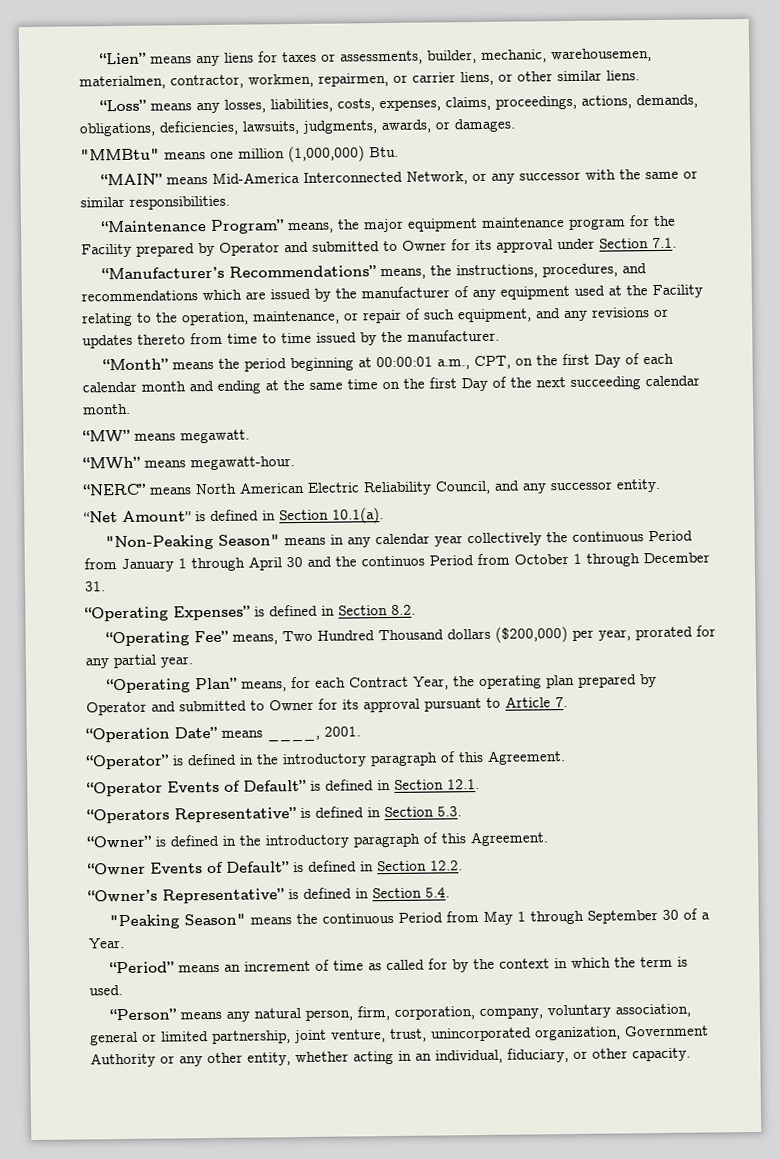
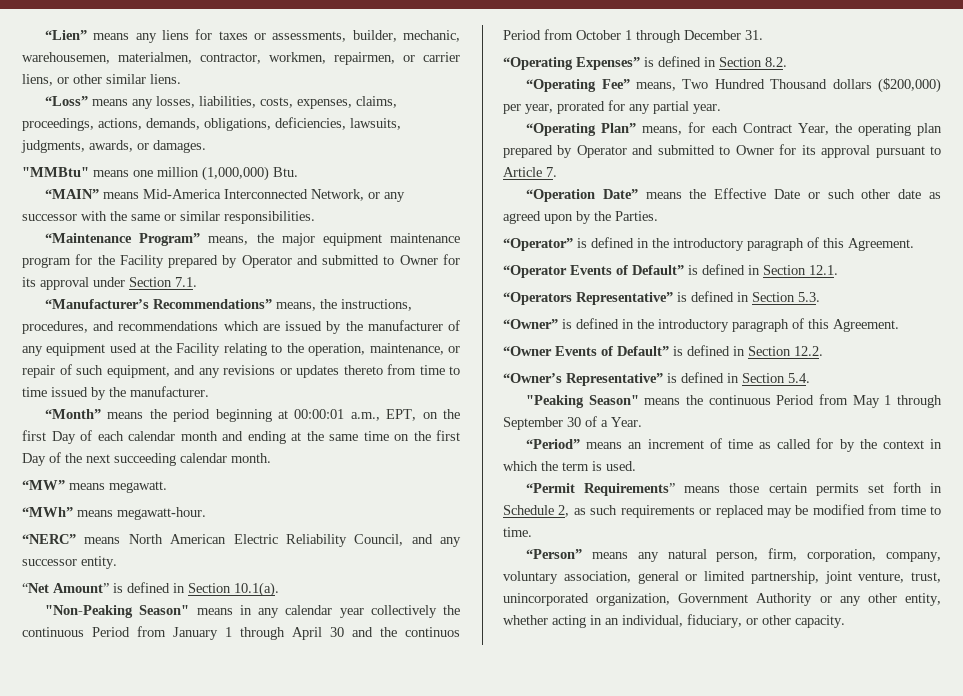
[473,355,511,370] CPT, -> [386,409,417,421] EPT,
[267,726,361,742] ____, 2001. -> [689,188,941,199] [503,211,658,224] the Effective Date or such other date as agreed upon by the Parties.
(123, 990) none -> [526,482,942,496] [503,504,942,518] [503,527,532,537] // “Permit Requirements” means those certain permits set forth in Schedule 2, as such requirements or replaced may be modified from time to time.

